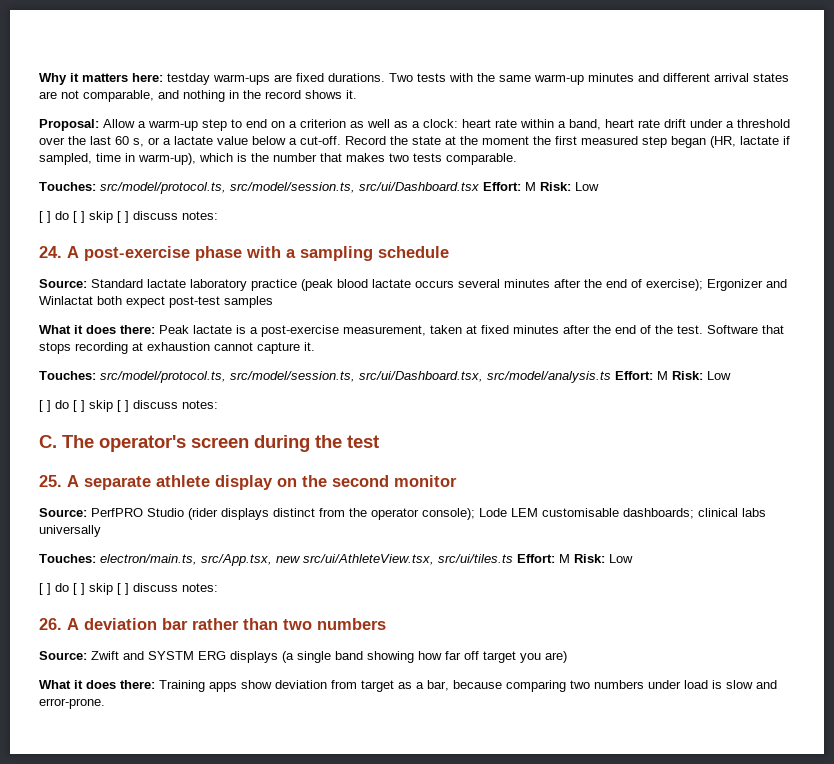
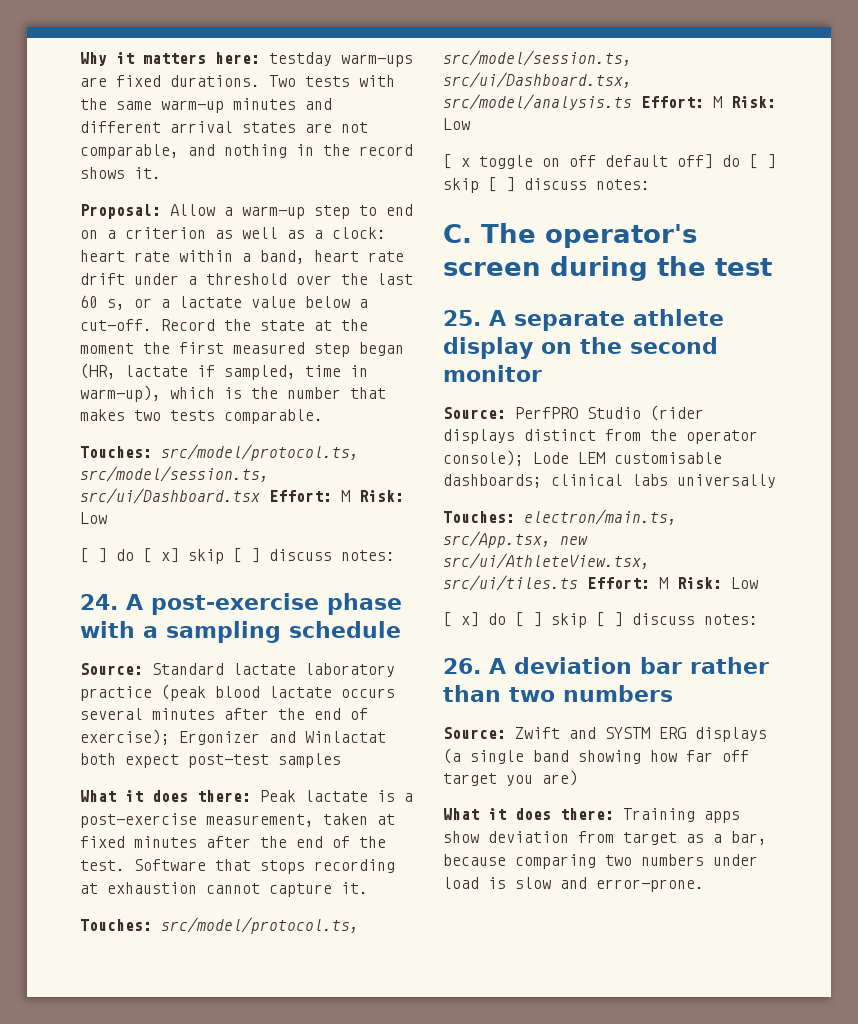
[81,211,85,223] ] -> [161,548,179,563] x]
[47,400,51,412] ] -> [461,154,713,169] x toggle on off default off]
[47,583,51,595] ] -> [461,612,479,627] x]

